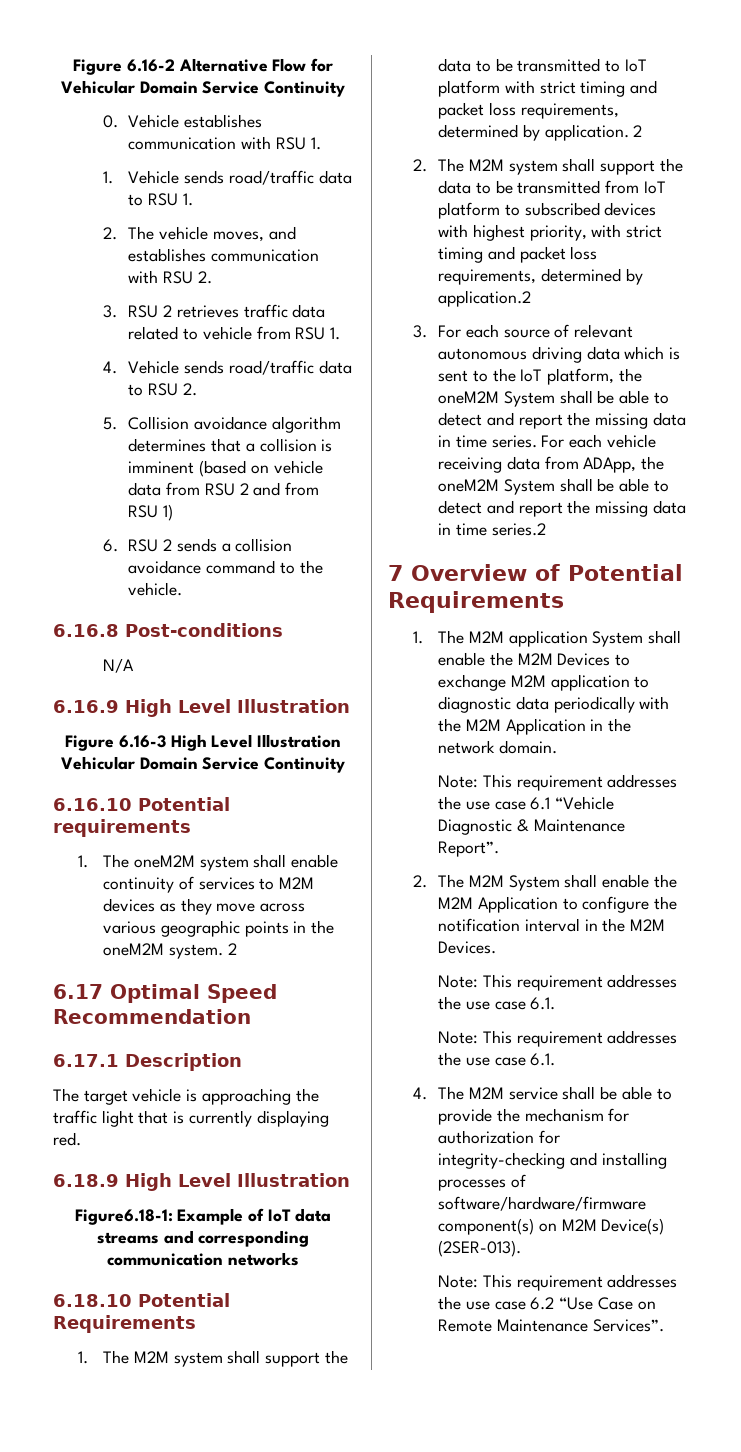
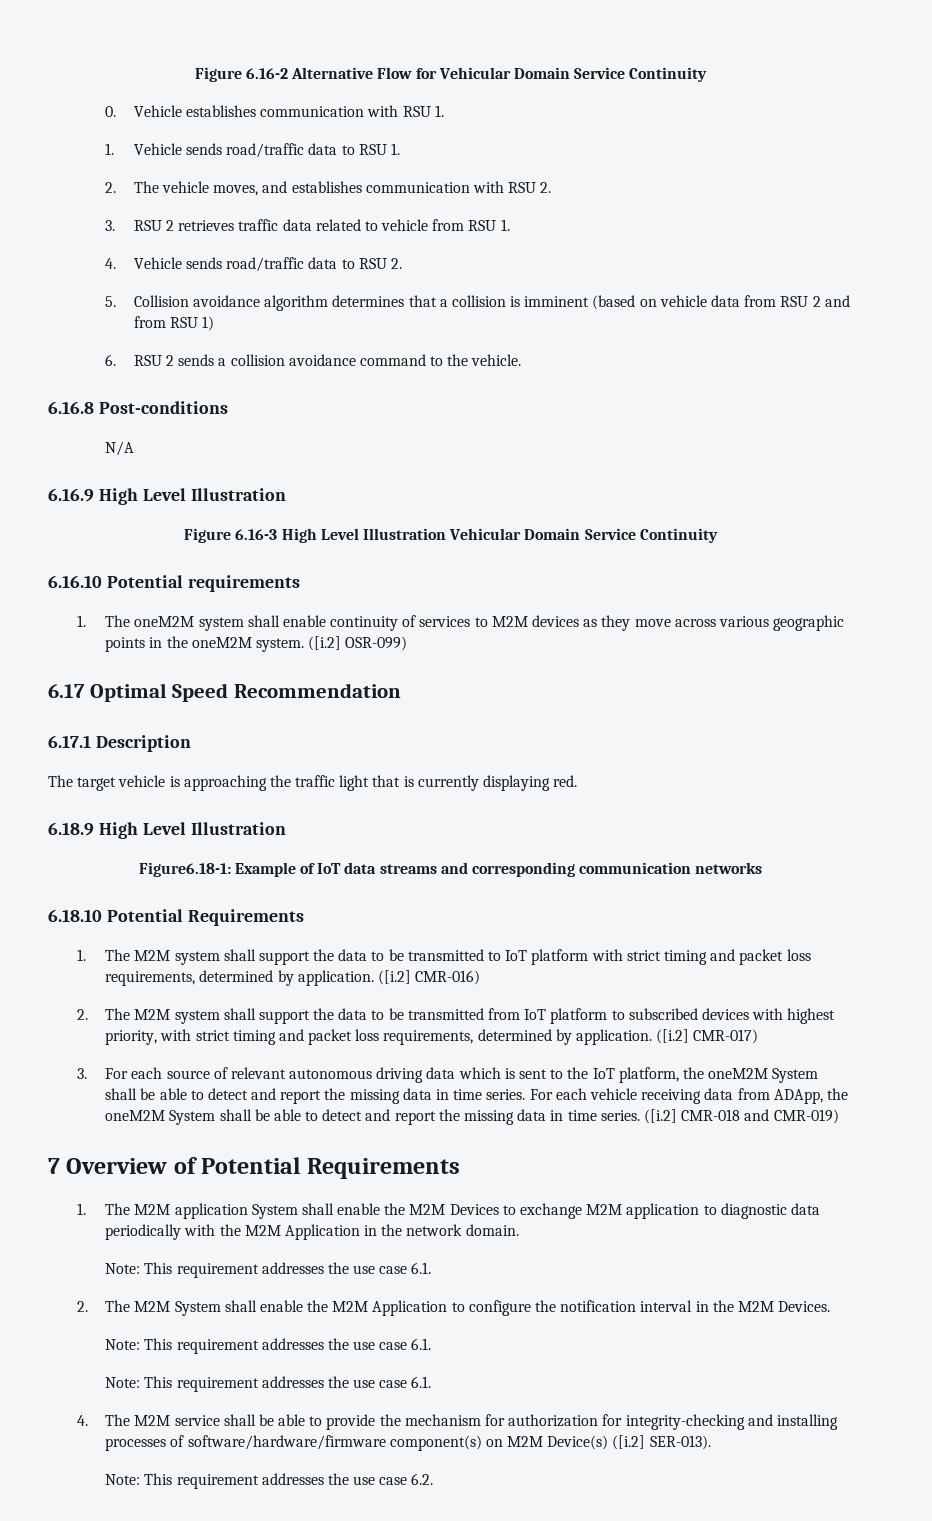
[227,943,237,955] 2 -> [308,636,408,651] ([i.2] OSR-099)
[633,125,643,137] 2 -> [377,970,481,985] ([i.2] CMR-016)
[438,290,532,307] application.2 -> [576,1029,759,1045] application. ([i.2] CMR-017)
[491,523,546,536] series.2 -> [600,1109,839,1124] series. ([i.2] CMR-018 and CMR-019)
[530,796,615,810] [438,819,625,835] [438,841,500,857] 6.1 “Vehicle Diagnostic & Maintenance Report”. -> [411,1262,432,1274] 6.1.
[438,1240,522,1257] [438,1274,678,1291] [438,1296,656,1310] [438,1319,664,1332] (2SER-013). // Note: This requirement addresses the use case 6.2 “Use Case on Remote Maintenance Services”. -> [612,1435,711,1450] [105,1473,434,1489] ([i.2] SER-013). // Note: This requirement addresses the use case 6.2.

